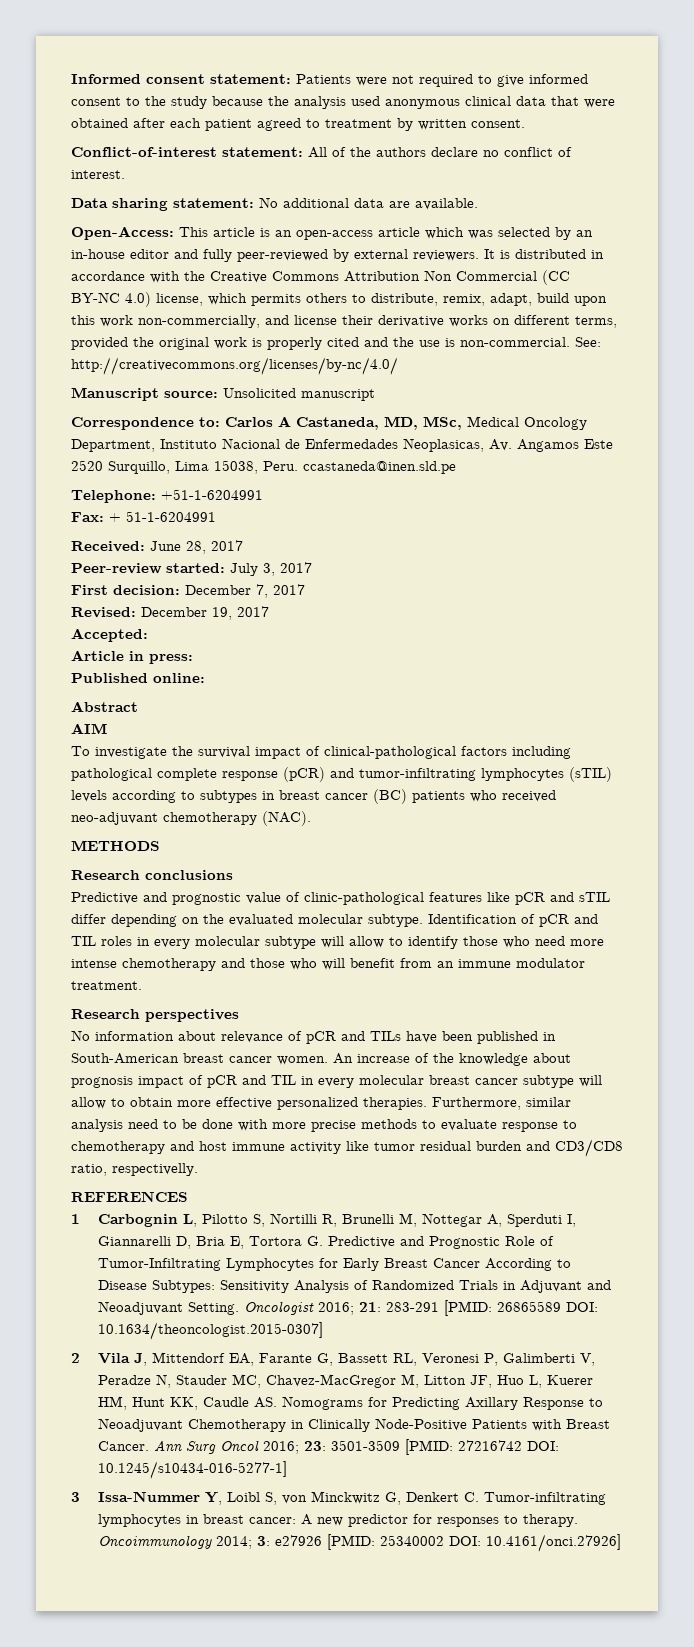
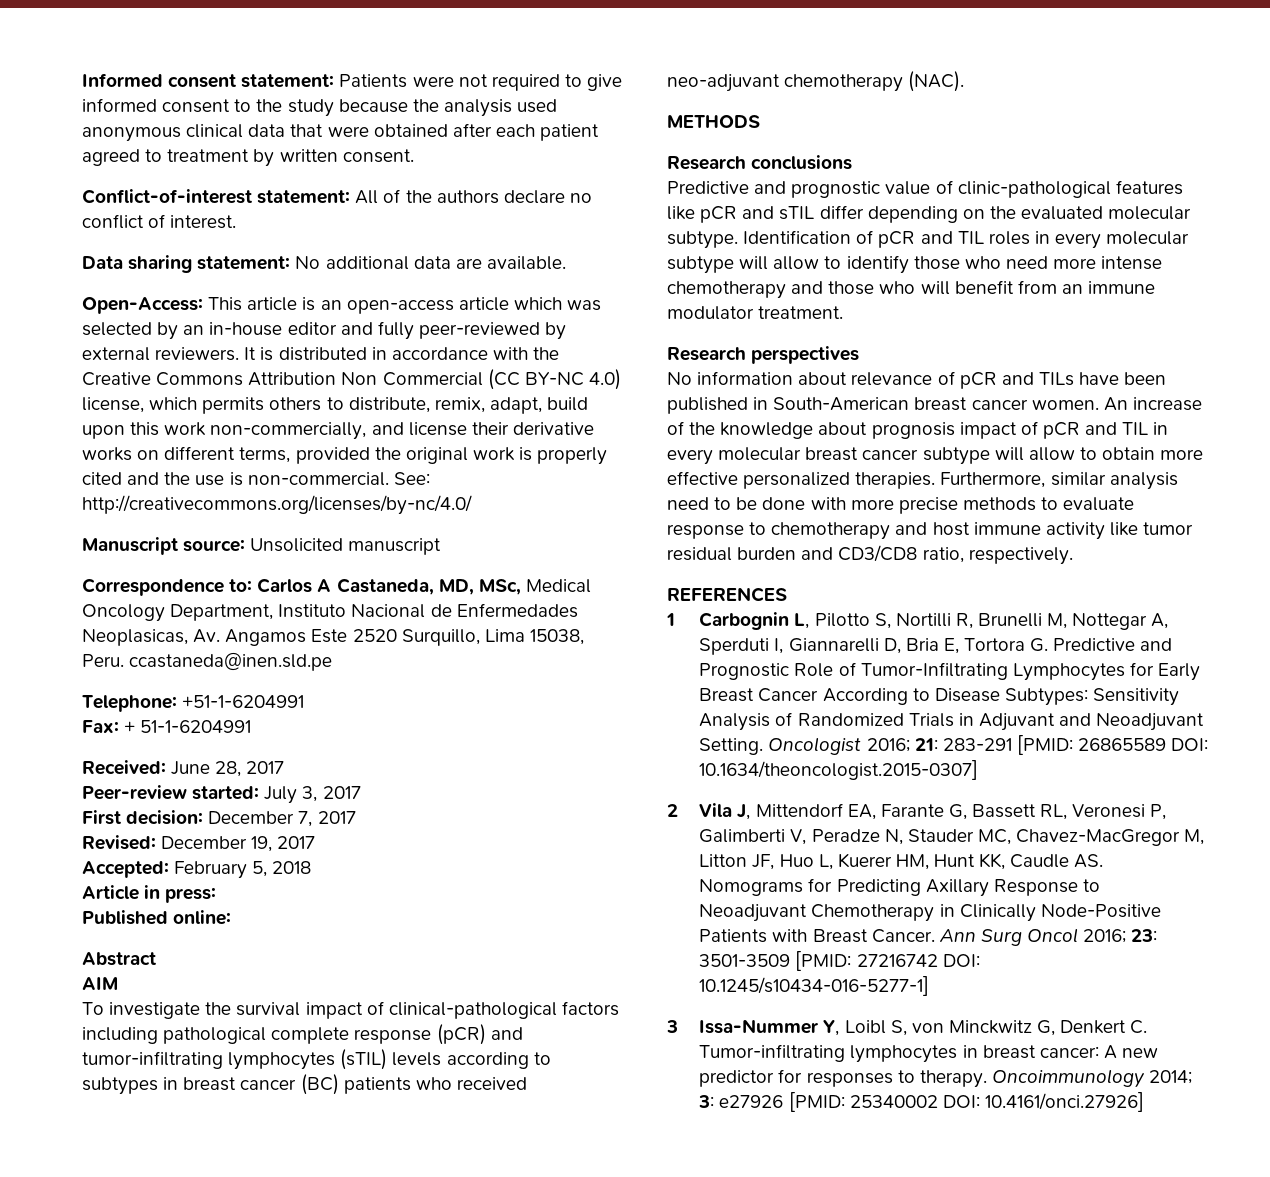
(148, 635) none -> [174,861,312,879] February 5, 2018
[112,1163,198,1176] respectivelly. -> [968,547,1073,565] respectively.

